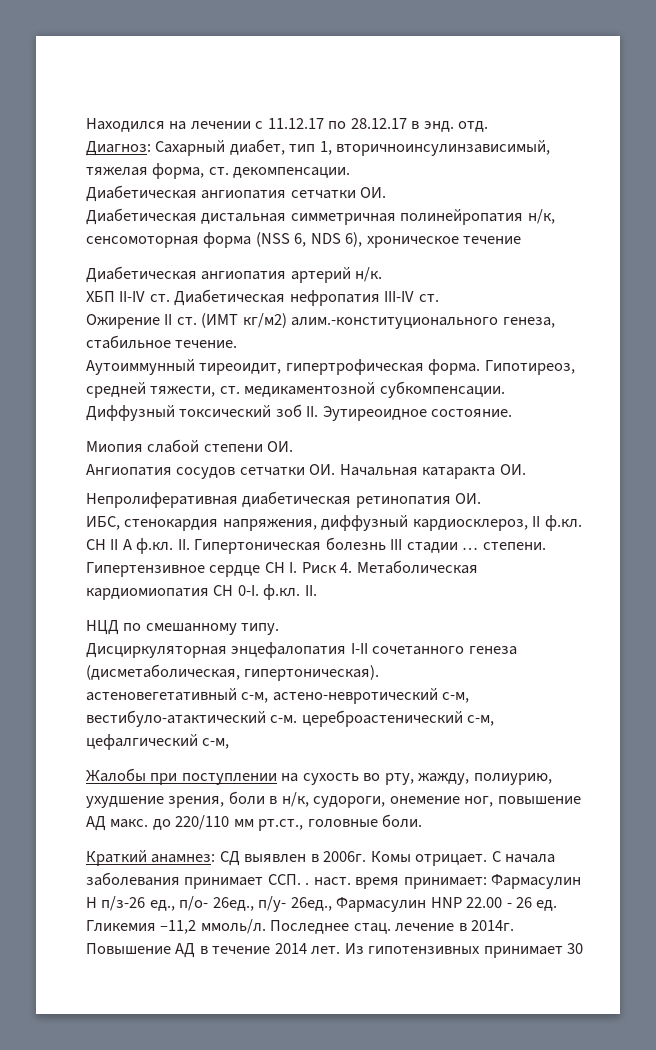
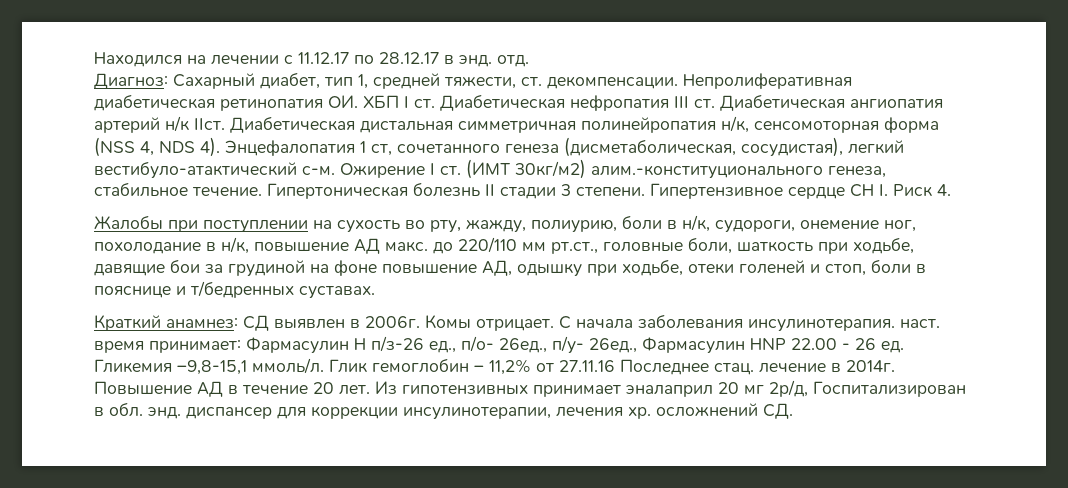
[336,140,551,156] [86,163,205,179] вторичноинсулинзависимый, тяжелая форма, -> [373,73,516,89] средней тяжести,
[86,185,387,202] // Диабетическая ангиопатия сетчатки ОИ. // -> [683,73,852,89] [94,94,943,111] [94,116,225,133] Непролиферативная диабетическая ретинопатия ОИ. ХБП I ст. Диабетическая нефропатия III ст. Диабетическая ангиопатия артерий н/к IIст.
[294,232,522,248] [86,266,383,283] [86,289,439,306] [86,314,173,329] 6, NDS 6), хроническое течение // Диабетическая ангиопатия артерий н/к. // ХБП II-IV ст. Диабетическая нефропатия III-IV ст. // Ожирение II -> [140,137,904,157] [94,161,435,179] 4, NDS 4). Энцефалопатия 1 ст, сочетанного генеза (дисметаболическая, сосудистая), легкий вестибуло-атактический с-м. Ожирение I
[242,313,287,328] кг/м2) -> [515,159,586,179] 30кг/м2)
[86,359,575,375] [86,381,505,398] [86,404,513,421] [86,439,294,453] [86,464,526,479] [86,491,482,508] [86,515,582,531] [86,537,479,554] // Аутоиммунный тиреоидит, гипертрофическая форма. Гипотиреоз, средней тяжести, ст. медикаментозной субкомпенсации. Диффузный токсический зоб II. Эутиреоидное состояние. // Миопия слабой степени ОИ. // Ангиопатия сосудов сетчатки ОИ. Начальная катаракта ОИ. // Непролиферативная диабетическая ретинопатия ОИ. // ИБС, стенокардия напряжения, диффузный кардиосклероз, II ф.кл. СН II А ф.кл. II. Гипертоническая болезнь III стадии … -> [267,182,571,199] Гипертоническая болезнь II стадии 3
[356,560,478,574] [86,584,317,600] [86,620,280,635] [86,642,517,658] [86,664,380,681] [86,688,470,704] [86,710,495,727] [86,734,230,750] Метаболическая кардиомиопатия СН 0-I. ф.кл. II. // НЦД по смешанному типу. // Дисциркуляторная энцефалопатия I-II сочетанного генеза (дисметаболическая, гипертоническая). // астеновегетативный с-м, астено-невротический с-м, вестибуло-атактический с-м. цереброастенический с-м, цефалгический с-м, -> (951, 190) none
[86,796,225,808] ухудшение зрения, -> (617, 226) none
(494, 801) none -> [94,237,249,254] похолодание в н/к,
[382,814,423,828] боли. -> [688,237,914,254] [94,259,926,277] [94,281,375,299] боли, шаткость при ходьбе, давящие бои за грудиной на фоне повышение АД, одышку при ходьбе, отеки голеней и стоп, боли в пояснице и т/бедренных суставах.
[184,874,310,889] принимает ССП. . -> [748,319,895,332] инсулинотерапия.
[160,919,266,934] –11,2 ммоль/л. -> [177,358,615,375] –9,8-15,1 ммоль/л. Глик гемоглобин – 11,2% от 27.11.16
[274,943,307,954] 2014 -> [313,382,334,394] 20
[567,943,584,954] 30 -> [626,380,966,397] [94,402,793,420] эналаприл 20 мг 2р/д, Госпитализирован в обл. энд. диспансер для коррекции инсулинотерапии, лечения хр. осложнений СД.

